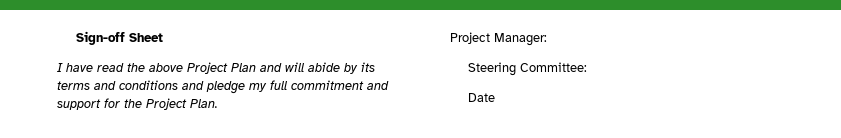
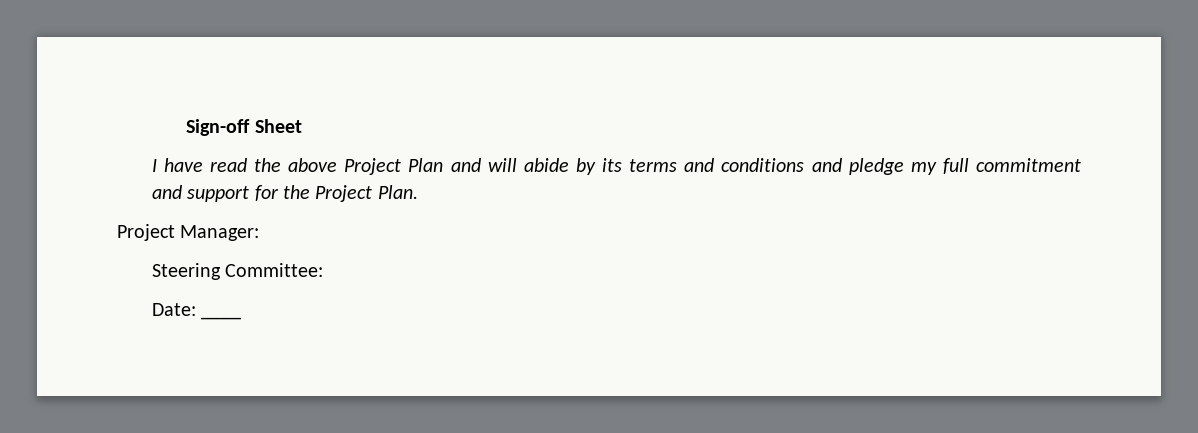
[468,93,496,102] Date -> [151,303,196,316] [201,316,242,320] Date: ____

